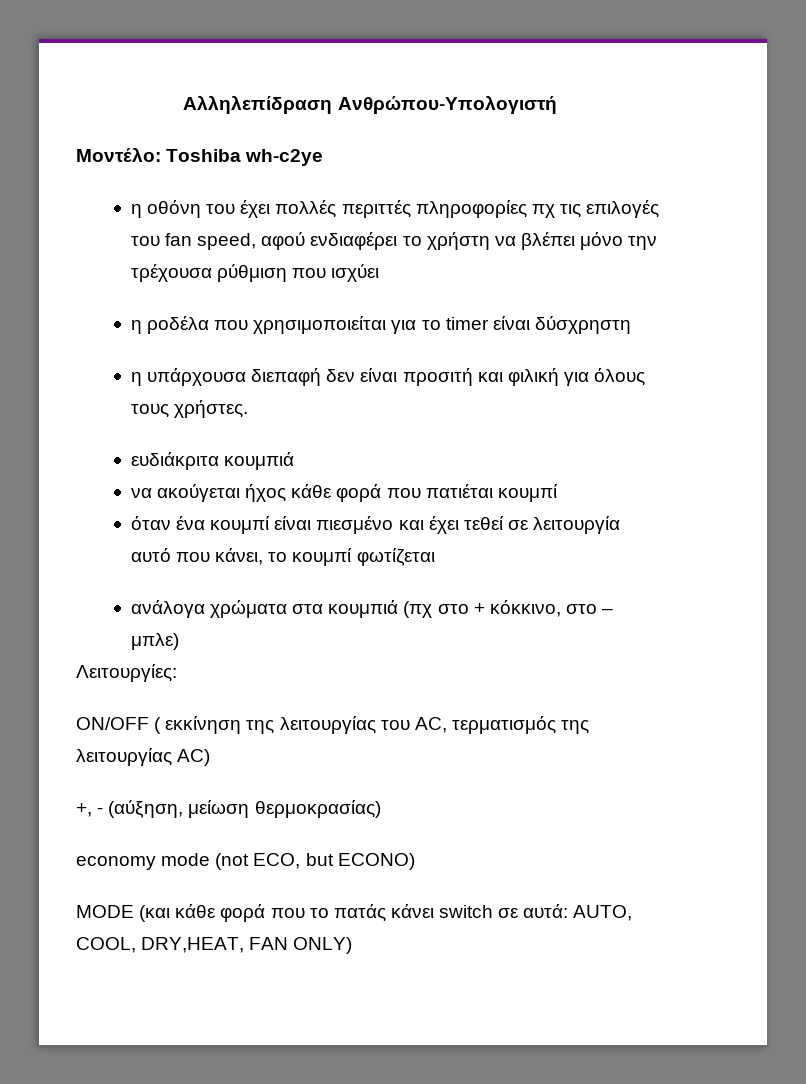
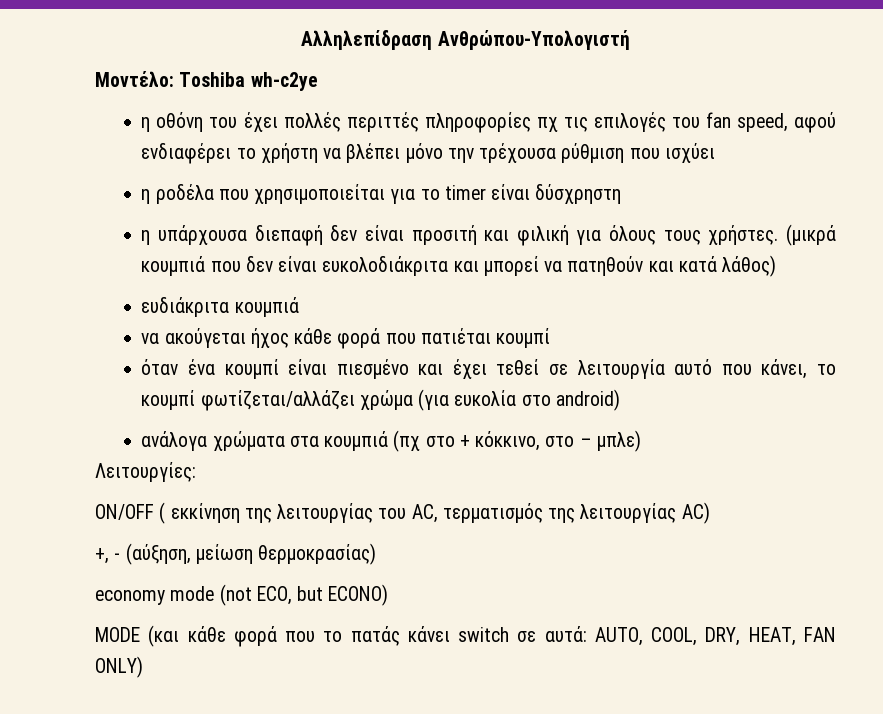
(248, 409) none -> [786,224,836,246] [141,255,777,277] (μικρά κουμπιά που δεν είναι ευκολοδιάκριτα και μπορεί να πατηθούν και κατά λάθος)
[356,548,435,566] φωτίζεται -> [200,389,620,411] φωτίζεται/αλλάζει χρώμα (για ευκολία στο android)
[141,937,245,953] DRY,HEAT, -> [705,627,796,646] DRY, HEAT,

